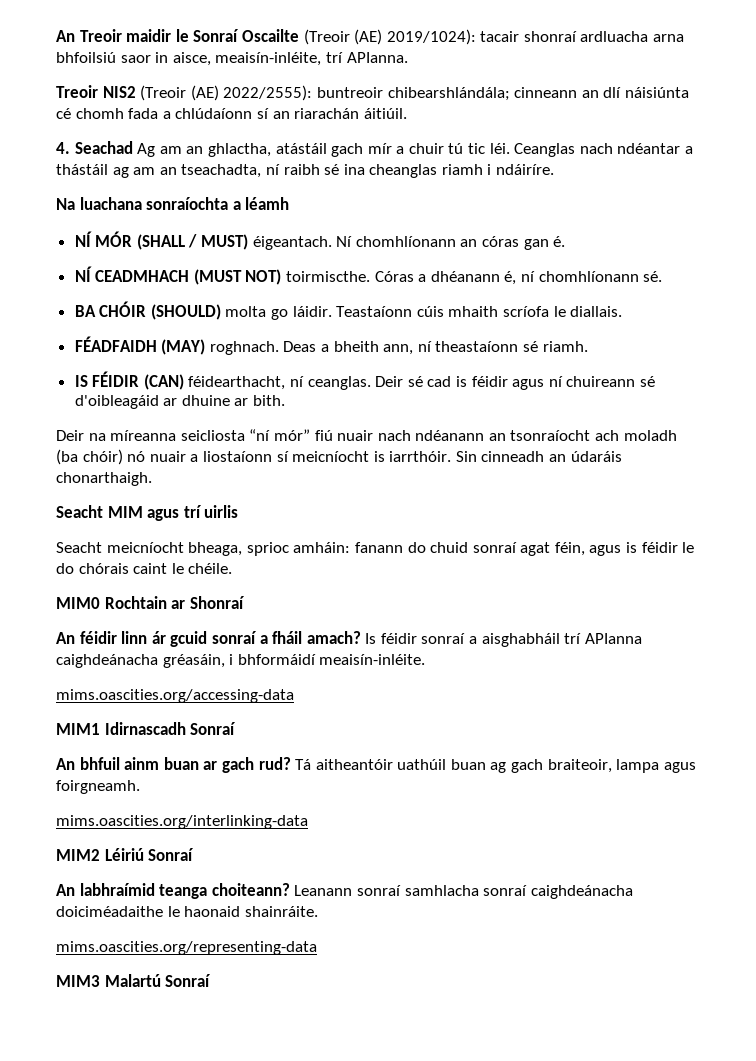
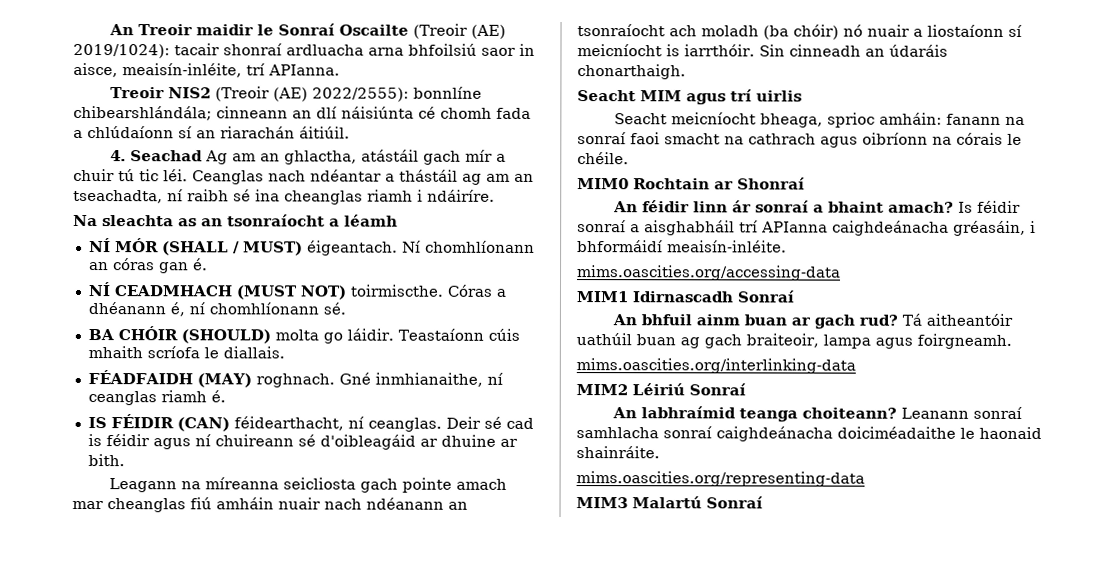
[316,87,383,98] buntreoir -> [413,86,483,99] bonnlíne
[79,197,229,210] luachana sonraíochta -> [102,214,325,227] sleachta as an tsonraíocht
[283,341,588,355] Deas a bheith ann, ní theastaíonn sé riamh. -> [338,372,503,387] [87,390,226,406] Gné inmhianaithe, ní ceanglas riamh é.
[56,430,84,441] Deir -> [109,478,178,493] Leagann
[249,429,333,441] “ní mór” fiú -> [360,477,508,493] [72,497,274,513] gach pointe amach mar cheanglas fiú amháin
[407,542,695,556] [56,563,168,574] do chuid sonraí agat féin, agus is féidir le do chórais caint -> [1005,116,1026,125] [577,132,1003,148] na sonraí faoi smacht na cathrach agus oibríonn na córais
[170,631,303,647] gcuid sonraí a fháil -> [755,200,885,213] sonraí a bhaint

